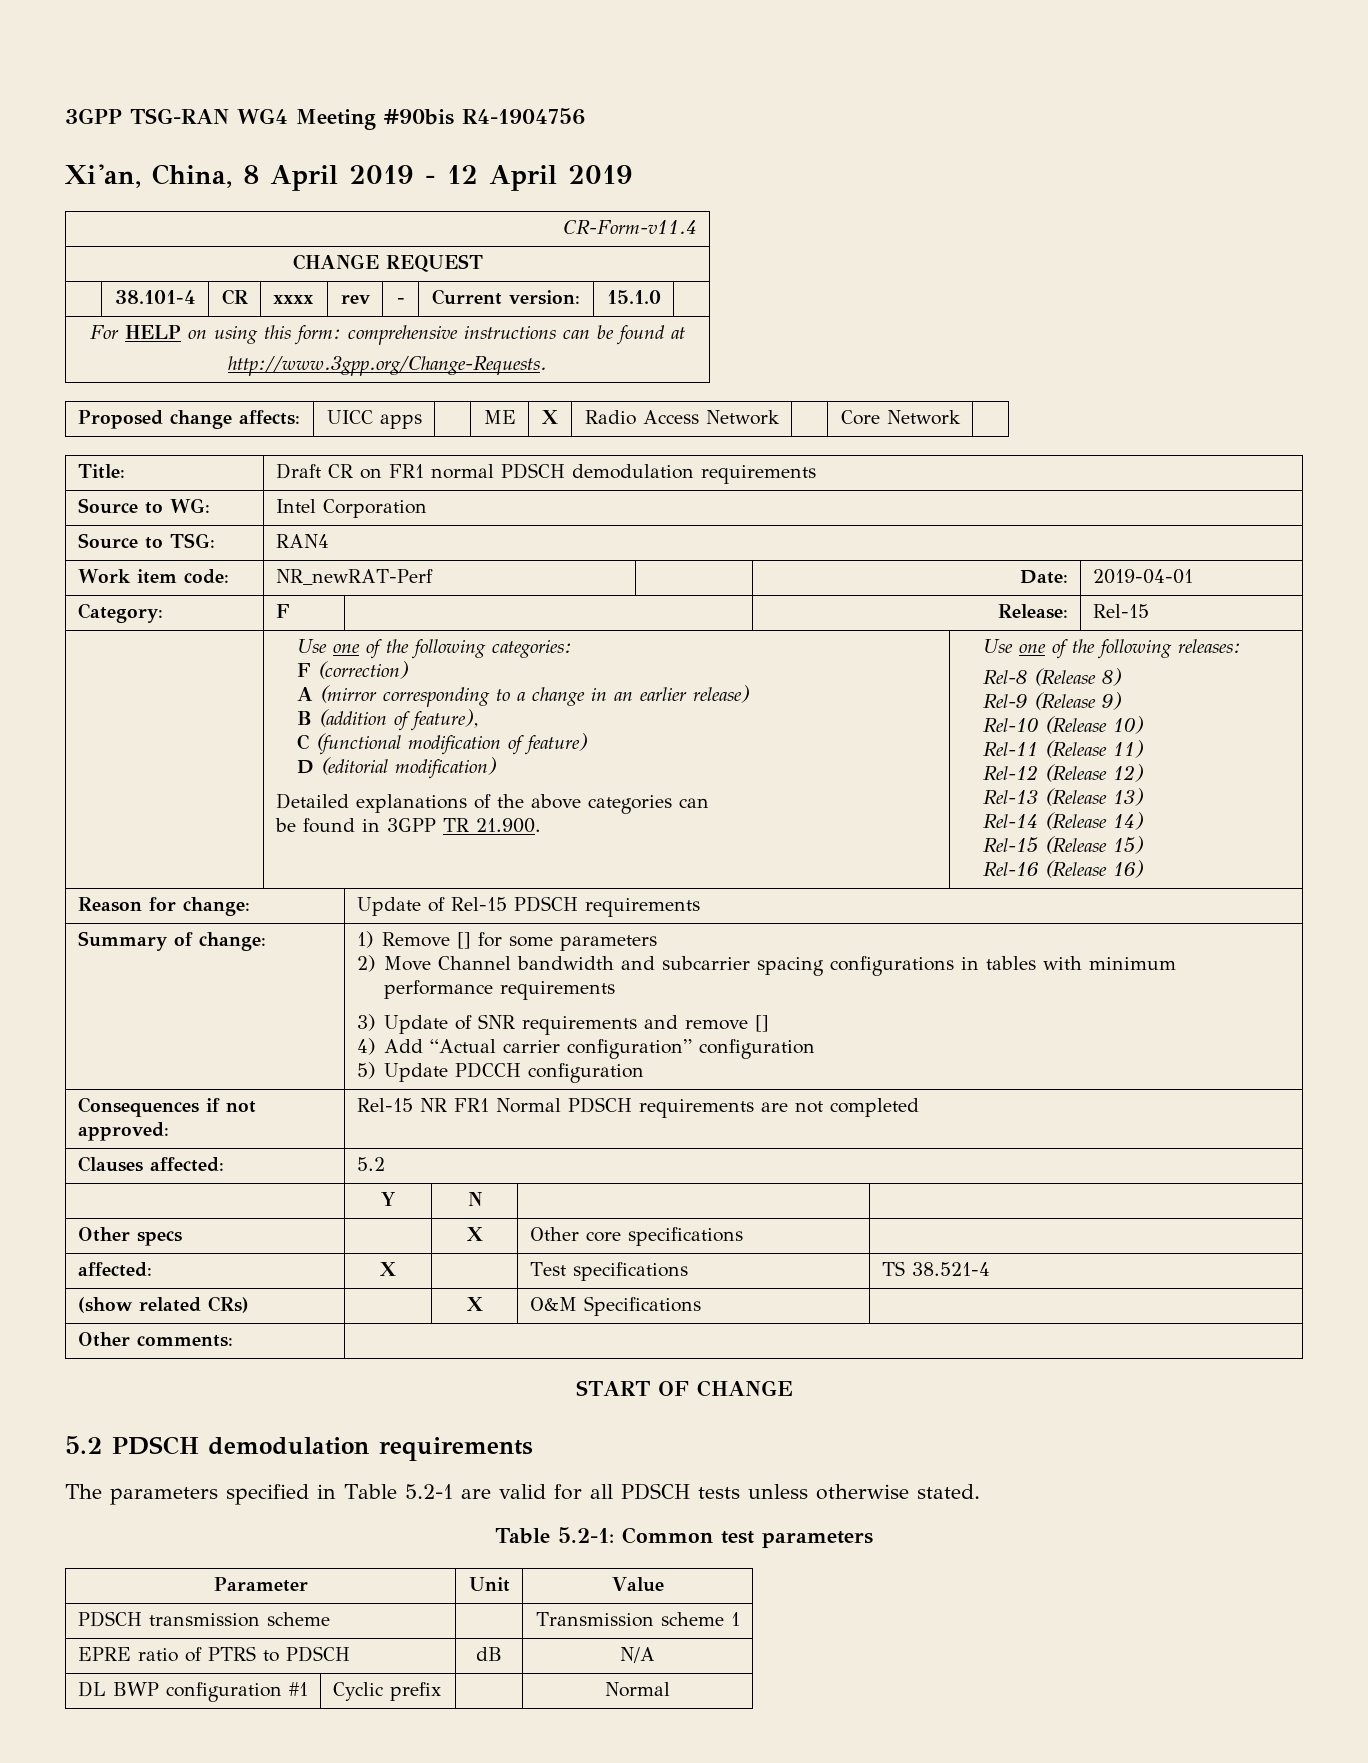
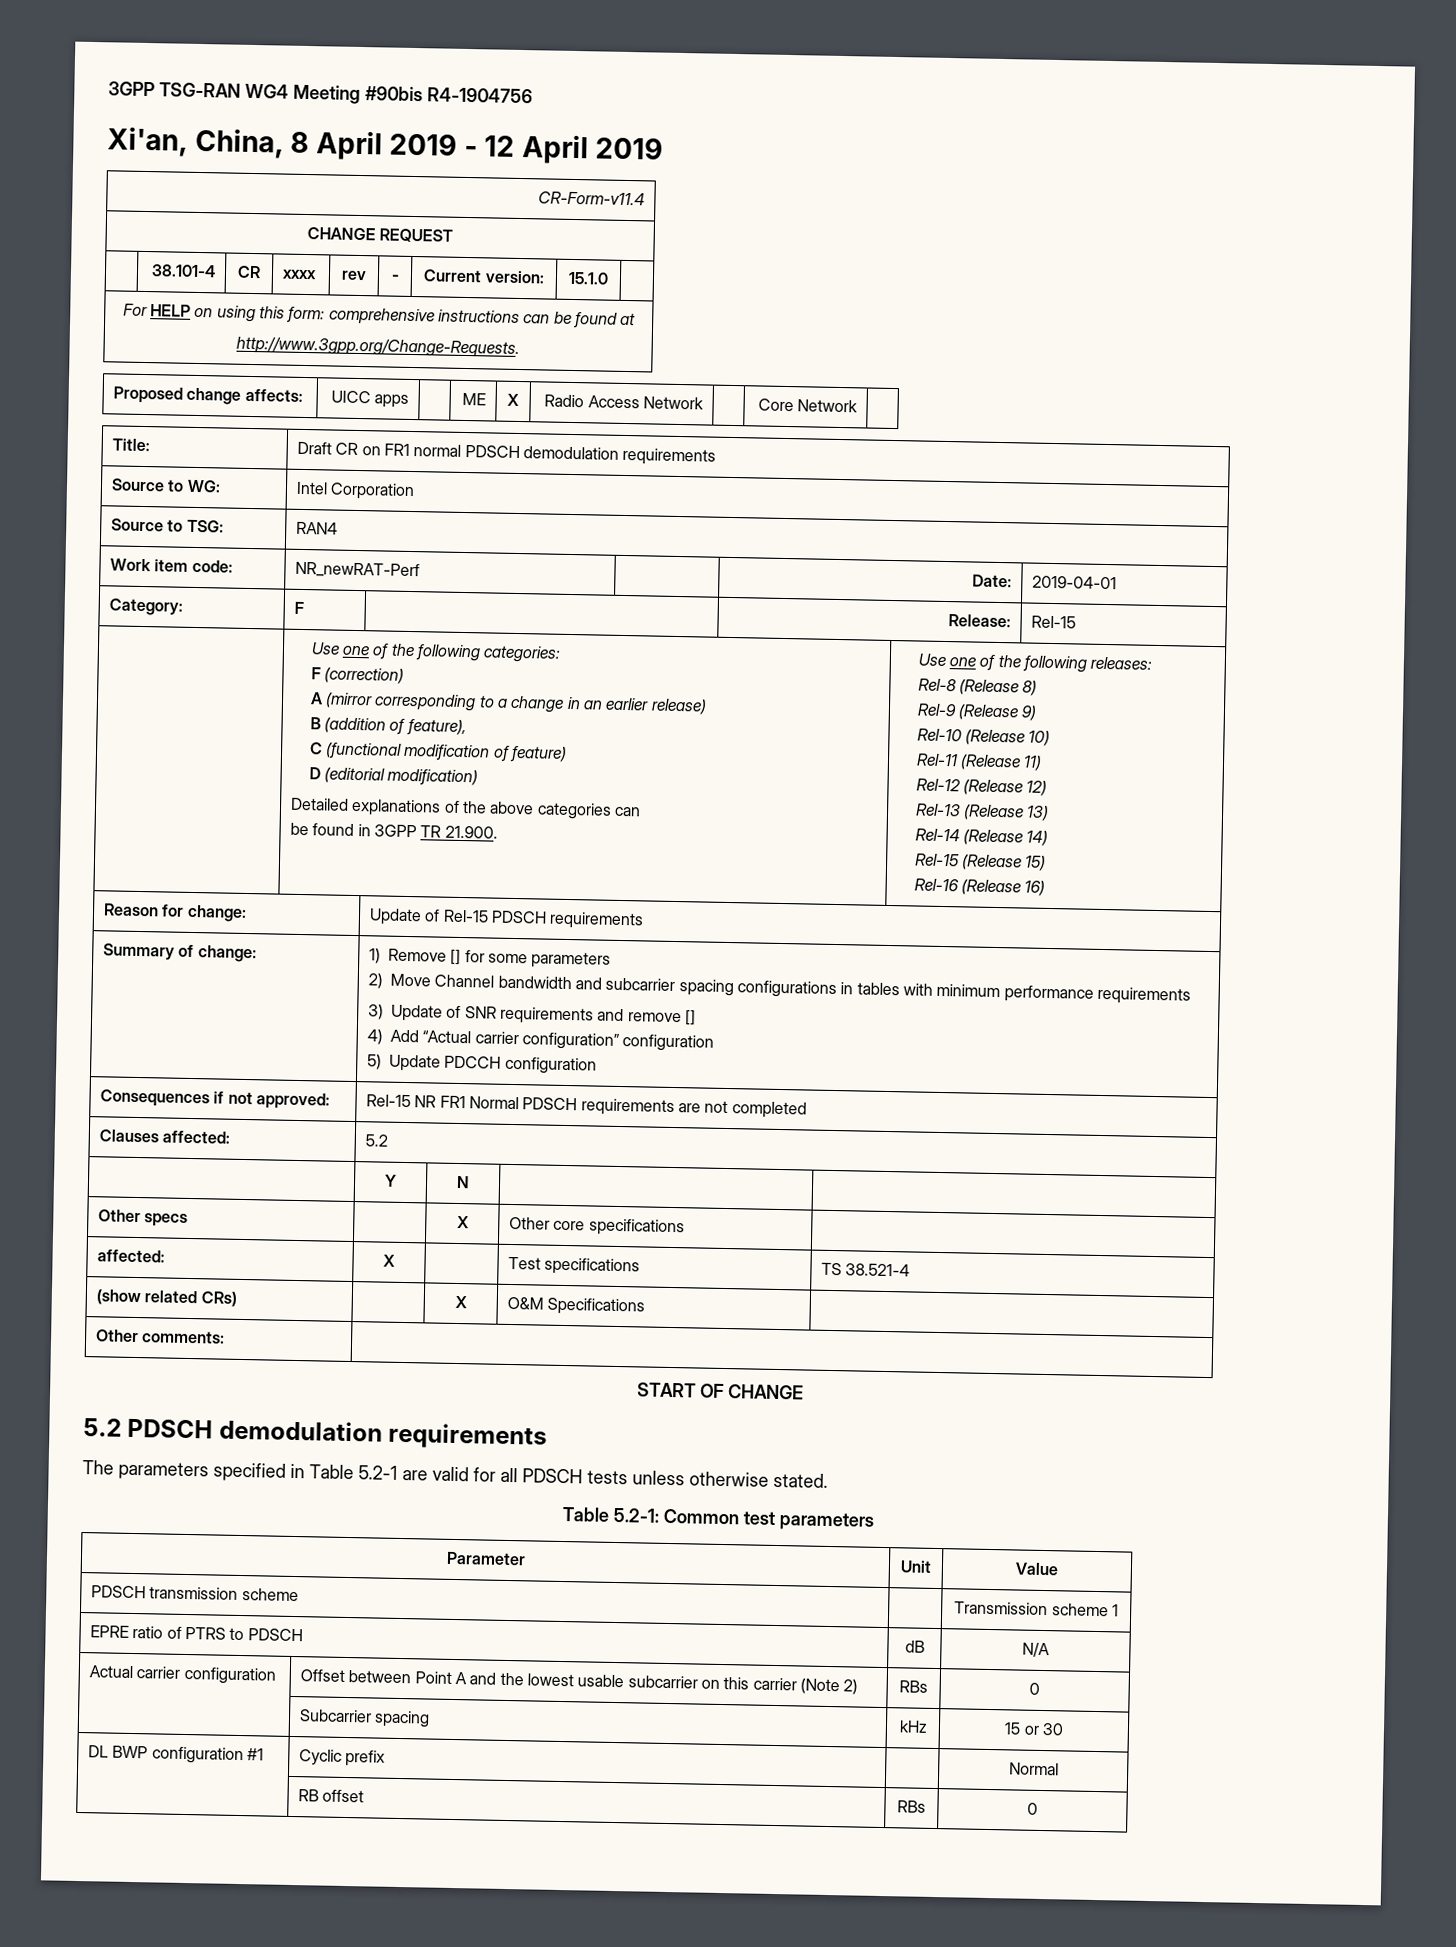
(655, 1655) none -> [89,1665,276,1685] [300,1669,859,1695] [899,1680,928,1693] [1029,1682,1040,1695] [299,1709,431,1728] [898,1720,928,1733] [1004,1722,1064,1736] // Actual carrier configuration | Offset between Point A and the lowest usable subcarrier on this carrier (Note 2) | RBs | 0 // | Subcarrier spacing | kHz | 15 or 30
(670, 1689) none -> [298,1789,365,1803] [897,1800,926,1813] [1027,1802,1038,1815] // | RB offset | RBs | 0

